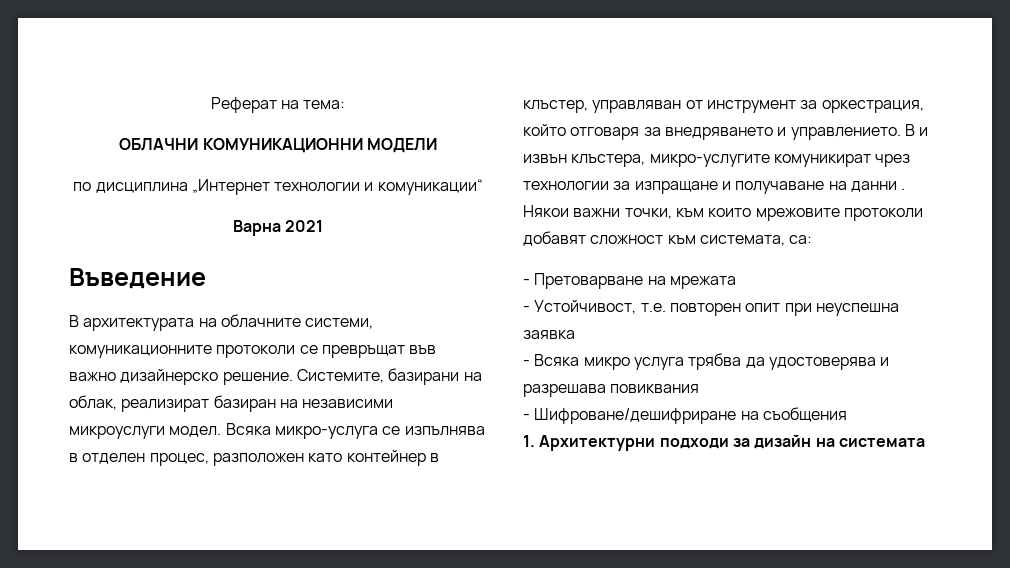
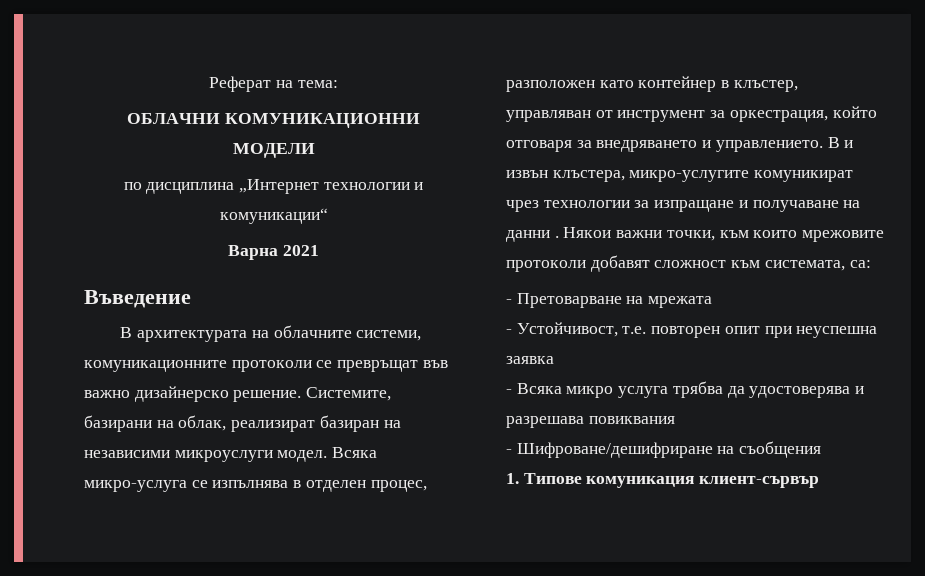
[539,435,925,451] Архитектурни подходи за дизайн на системата -> [523,473,820,488] Типове комуникация клиент-сървър

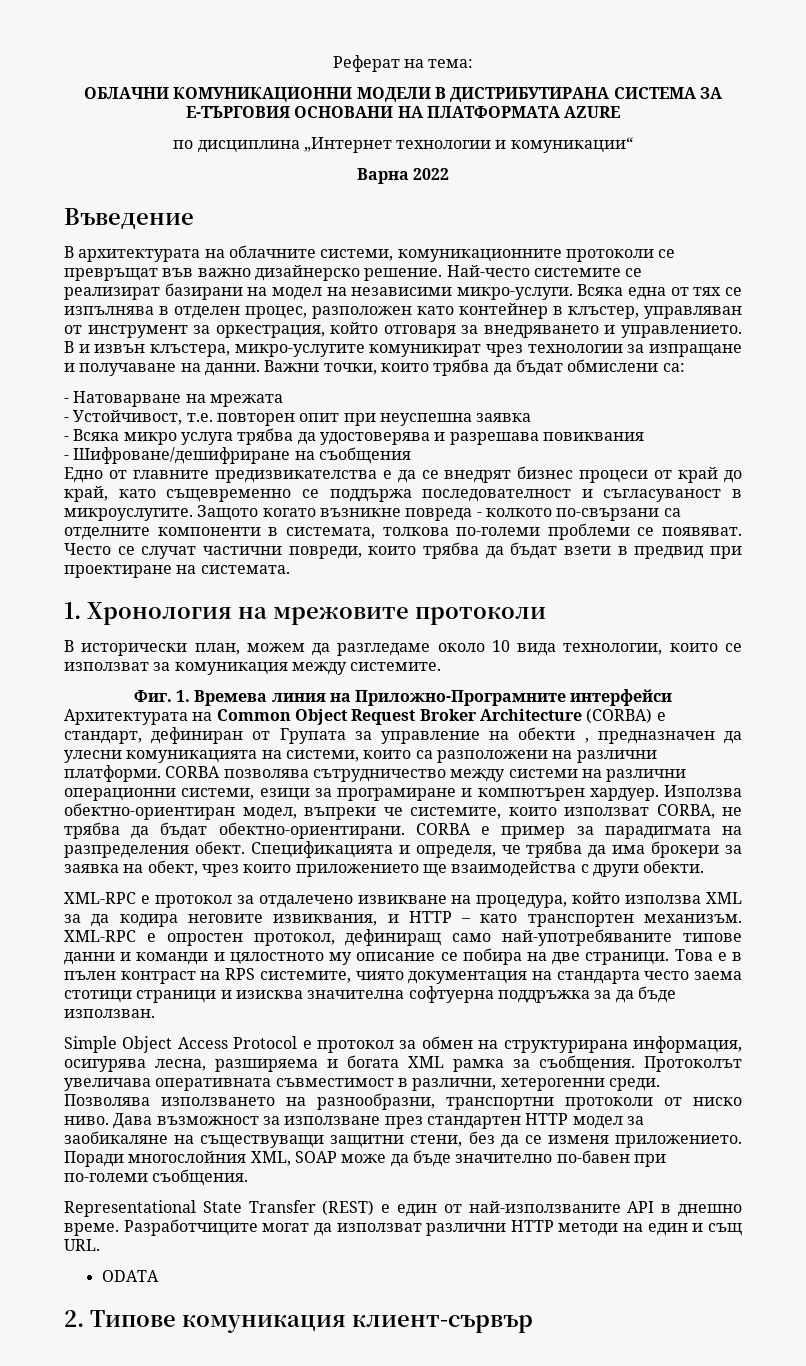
(315, 150) none -> [435,87,723,102] [185,106,621,118] В ДИСТРИБУТИРАНА СИСТЕМА ЗА Е-ТЪРГОВИЯ ОСНОВАНИ НА ПЛАТФОРМАТА AZURE
[282,245,319,256] 2021 -> [413,168,450,180] 2022
[306,387,392,401] [84,415,401,432] [84,447,378,462] [84,480,187,492] Системите, базирани на облак, реализират базиран на независими микроуслуги модел. Всяка микро-услуга -> [446,265,643,277] [64,283,722,300] Най-често системите се реализират базирани на модел на независими микро-услуги. Всяка една от тях
[506,227,885,242] [506,255,845,272] данни . Някои важни точки, към които мрежовите протоколи добавят сложност към системата, -> [204,359,659,376] данни. Важни точки, които трябва да бъдат обмислени
[516,293,622,308] Претоварване -> [73,391,182,407] Натоварване
[506,473,519,484] 1. -> [64,466,742,483] [64,486,742,502] [64,505,681,521] [64,523,742,540] [64,542,742,559] [64,565,290,578] [64,602,546,625] [64,640,742,656] [64,662,442,675] [133,689,673,706] [64,708,666,725] [64,727,743,744] [64,750,657,763] [64,765,687,782] [64,785,742,801] [64,803,742,820] [64,822,742,839] [64,841,742,858] [64,860,705,877] [64,892,743,908] [64,911,742,927] [64,929,742,946] [64,948,742,965] [64,968,743,984] [64,986,676,1003] [64,1009,155,1018] [64,1036,743,1053] [64,1055,742,1072] [64,1078,660,1091] [64,1093,742,1110] [64,1113,644,1129] [64,1131,742,1148] [64,1150,666,1167] [64,1169,249,1186] [64,1200,742,1217] [64,1219,742,1236] [64,1239,100,1251] [101,1270,159,1282] [64,1310,84,1327] Едно от главните предизвикателства е да се внедрят бизнес процеси от край до край, като същевременно се поддържа последователност и съгласуваност в микроуслугите. Защото когато възникне повреда - колкото по-свързани са отделните компоненти в системата, толкова по-големи проблеми се появяват. Често се случат частични повреди, които трябва да бъдат взети в предвид при проектиране на системата. // 1. Хронология на мрежовите протоколи // В исторически план, можем да разгледаме около 10 вида технологии, които се използват за комуникация между системите. // Фиг. 1. Времева линия на Приложно-Програмните интерфейси // Архитектурата на Common Object Request Broker Architecture (CORBA) е стандарт, дефиниран от Групата за управление на обекти , предназначен да улесни комуникацията на системи, които са разположени на различни платформи. CORBA позволява сътрудничество между системи на различни операционни системи, езици за програмиране и компютърен хардуер. Използва обектно-ориентиран модел, въпреки че системите, които използват CORBA, не трябва да бъдат обектно-ориентирани. CORBA е пример за парадигмата на разпределения обект. Спецификацията и определя, че трябва да има брокери за заявка на обект, чрез които приложението ще взаимодейства с други обекти. // XML-RPC е протокол за отдалечено извикване на процедура, който използва XML за да кодира неговите извиквания, и HTTP – като транспортен механизъм. XML-RPC е опростен протокол, дефиниращ само най-употребяваните типове данни и команди и цялостното му описание се побира на две страници. Това е в пълен контраст на RPS системите, чиято документация на стандарта често заема стотици страници и изисква значителна софтуерна поддръжка за да бъде използван. // Simple Object Access Protocol е протокол за обмен на структурирана информация, осигурява лесна, разширяема и богата XML рамка за съобщения. Протоколът увеличава оперативната съвместимост в различни, хетерогенни среди. Позволява използването на разнообразни, транспортни протоколи от ниско ниво. Дава възможност за използване през стандартен HTTP модел за заобикаляне на съществуващи защитни стени, без да се изменя приложението. Поради многослойния XML, SOAP може да бъде значително по-бавен при по-големи съобщения. // Representational State Transfer (REST) е един от най-използваните API в днешно време. Разработчиците могат да използват различни HTTP методи на един и същ URL. // ODATA // 2.

